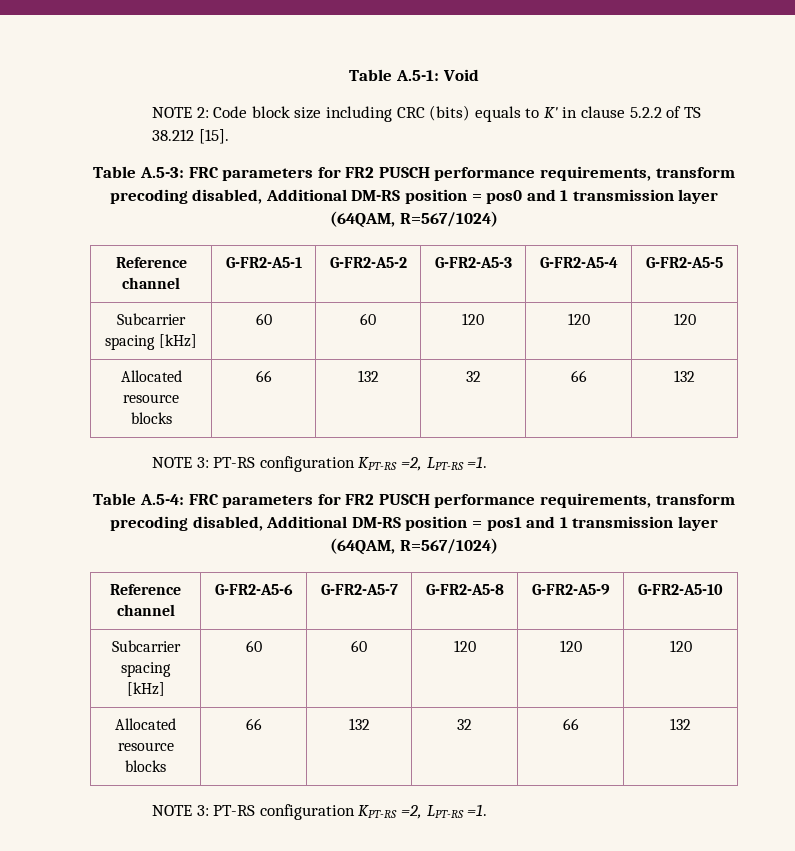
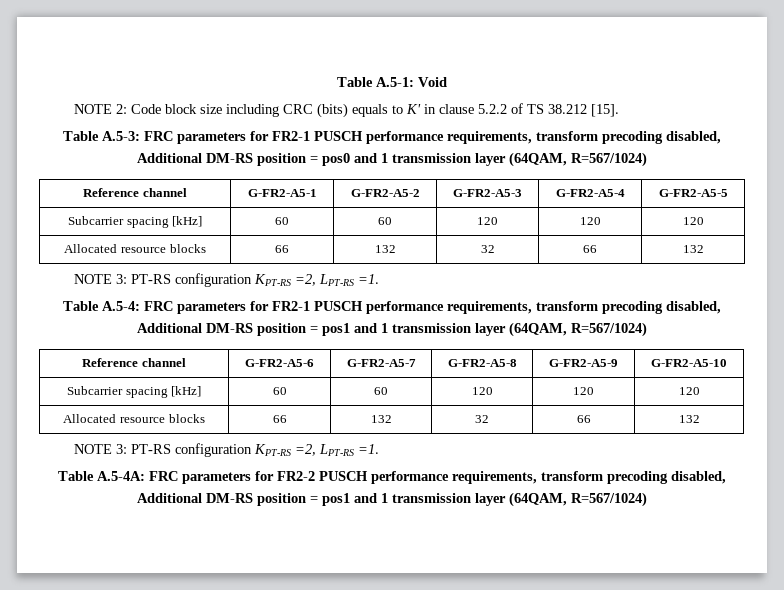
[345,167,375,178] FR2 -> [272,131,310,141] FR2-1
[345,494,375,505] FR2 -> [272,301,310,311] FR2-1
(488, 810) none -> [58,471,726,484] [137,492,647,507] // Table A.5-4A: FRC parameters for FR2-2 PUSCH performance requirements, transform precoding disabled, Additional DM-RS position = pos1 and 1 transmission layer (64QAM, R=567/1024)

